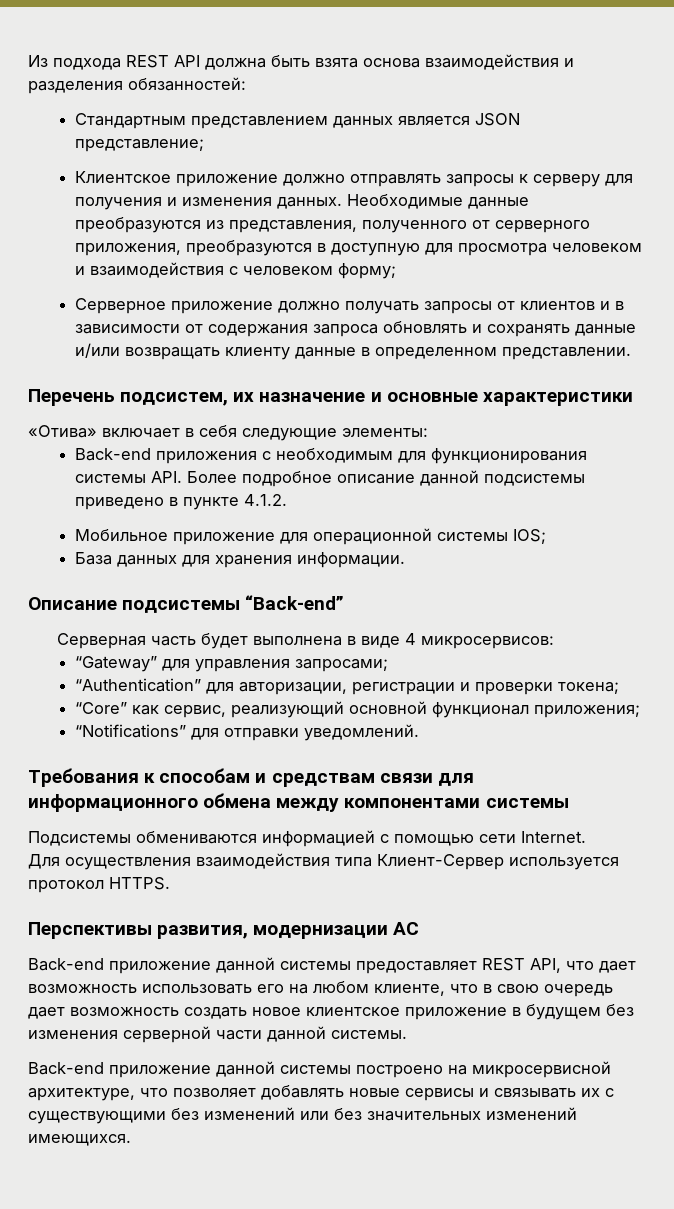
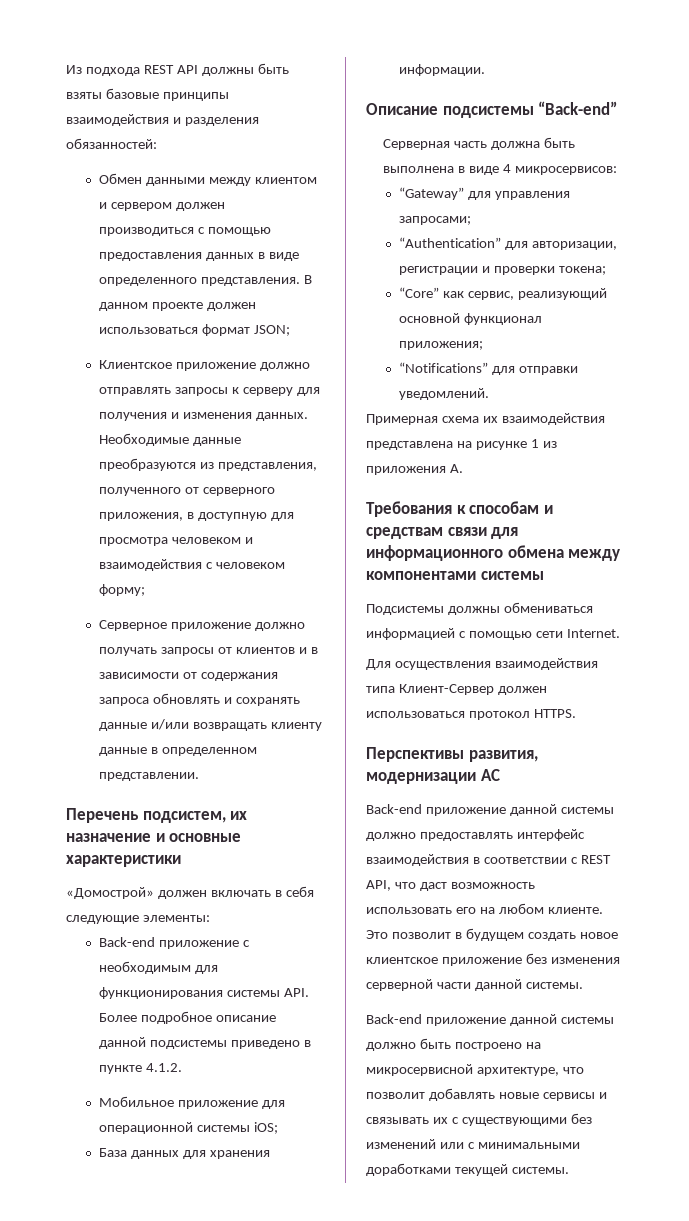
[205,55,420,70] должна быть взята основа -> [201,63,289,76] [66,88,229,101] должны быть взяты базовые принципы
[75,113,521,129] [75,139,205,152] Стандартным представлением данных является JSON представление; -> [98,173,317,186] [98,202,225,211] [98,227,271,236] [98,252,299,261] [98,275,312,286] [98,302,256,311] [98,324,290,336] Обмен данными между клиентом и сервером должен производиться с помощью предоставления данных в виде определенного представления. В данном проекте должен использоваться формат JSON;
[186,240,313,256] преобразуются -> (183, 516) none
[28,425,180,438] «Отива» включает -> [66,887,271,899] «Домострой» должен включать
[156,451,258,464] приложения -> [158,940,239,949] приложение
[513,529,547,544] IOS; -> [253,1122,278,1134] iOS;
[201,633,249,649] будет -> [490,137,575,150] должна быть
(420, 732) none -> [366,413,605,425] [366,439,557,450] [366,464,463,475] // Примерная схема их взаимодействия представлена на рисунке 1 из приложения А.
[136,831,257,844] обмениваются -> [447,602,593,615] должны обмениваться
[509,857,619,870] используется -> [497,686,547,695] [366,711,465,718] должен использоваться
[356,961,477,974] предоставляет -> [366,829,585,841] [366,854,578,866] должно предоставлять интерфейс взаимодействия в соответствии с
[599,961,636,973] дает -> [419,882,447,891] даст
[374,984,613,997] [28,1007,179,1019] клиенте, что в свою очередь дает возможность -> [547,907,603,914] [366,928,524,941] клиенте. Это позволит в будущем
[512,1004,601,1020] в будущем -> (522, 961) none
(351, 1069) none -> [366,1038,451,1051] должно быть
[173,1088,256,1097] позволяет -> [366,1092,425,1099] позволит
[334,1107,577,1121] [28,1134,131,1146] без значительных изменений имеющихся. -> [467,1142,580,1149] [366,1163,569,1176] с минимальными доработками текущей системы.

